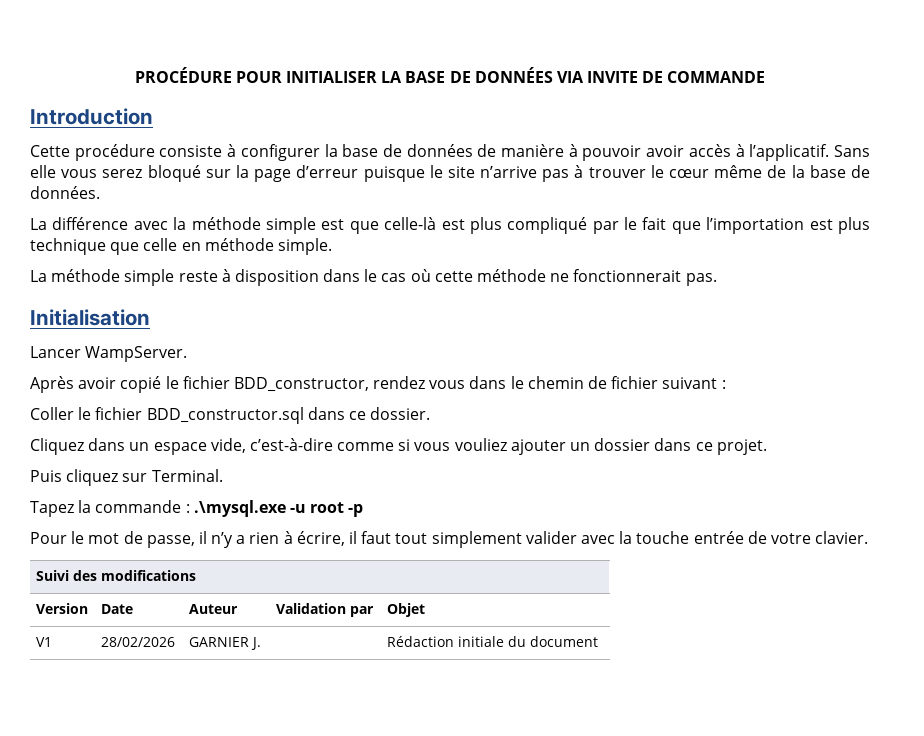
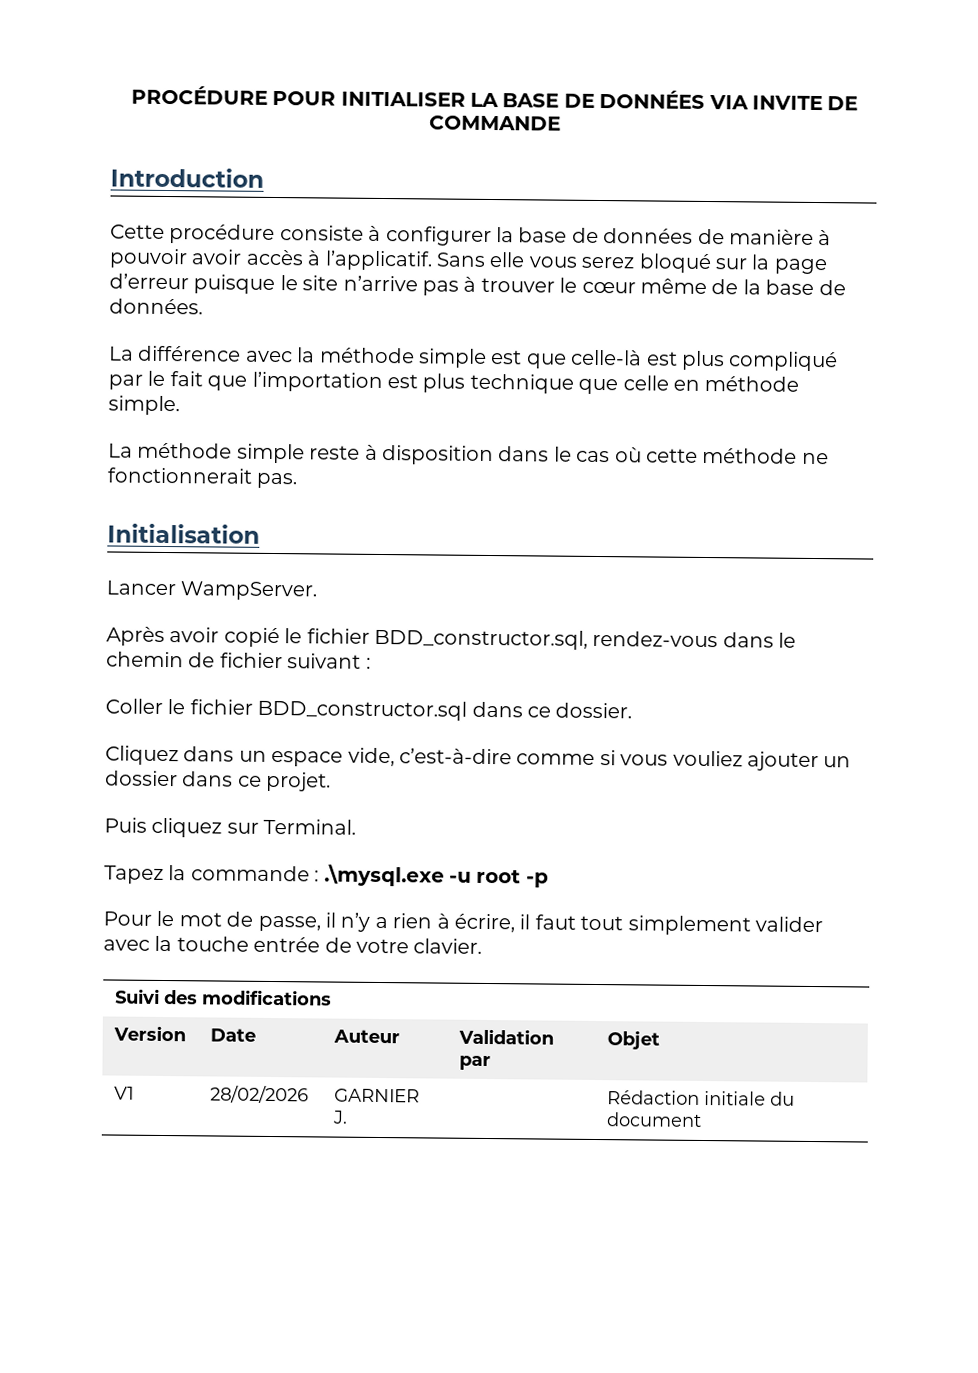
[233,376,466,392] BDD_constructor, rendez vous -> [374,628,719,650] BDD_constructor.sql, rendez-vous

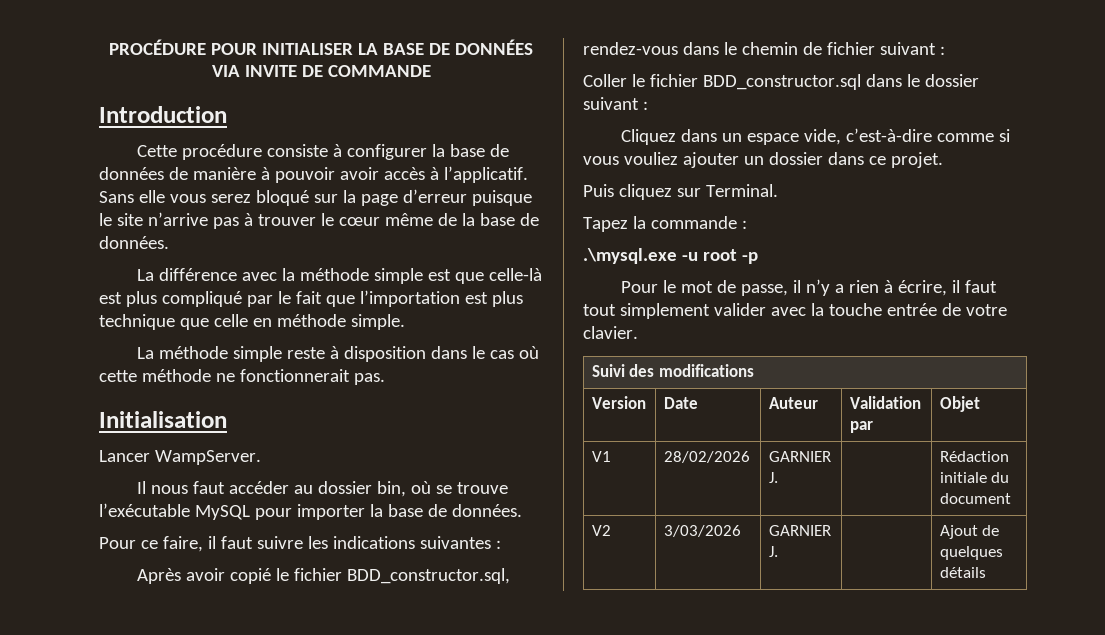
(318, 591) none -> [137,481,509,497] [99,503,522,520] [99,536,501,552] // Il nous faut accéder au dossier bin, où se trouve l’exécutable MySQL pour importer la base de données. // Pour ce faire, il faut suivre les indications suivantes :
[527,702,633,719] ce dossier. -> [906,74,979,87] [583,97,648,110] le dossier suivant :
(320, 876) none -> (747, 224) //
(703, 1119) none -> [591,525,611,536] [663,525,741,537] [768,525,831,536] [768,546,778,557] [939,525,1000,539] [939,546,1003,560] [939,567,986,578] // V2 | 3/03/2026 | GARNIER J. | | Ajout de quelques détails

